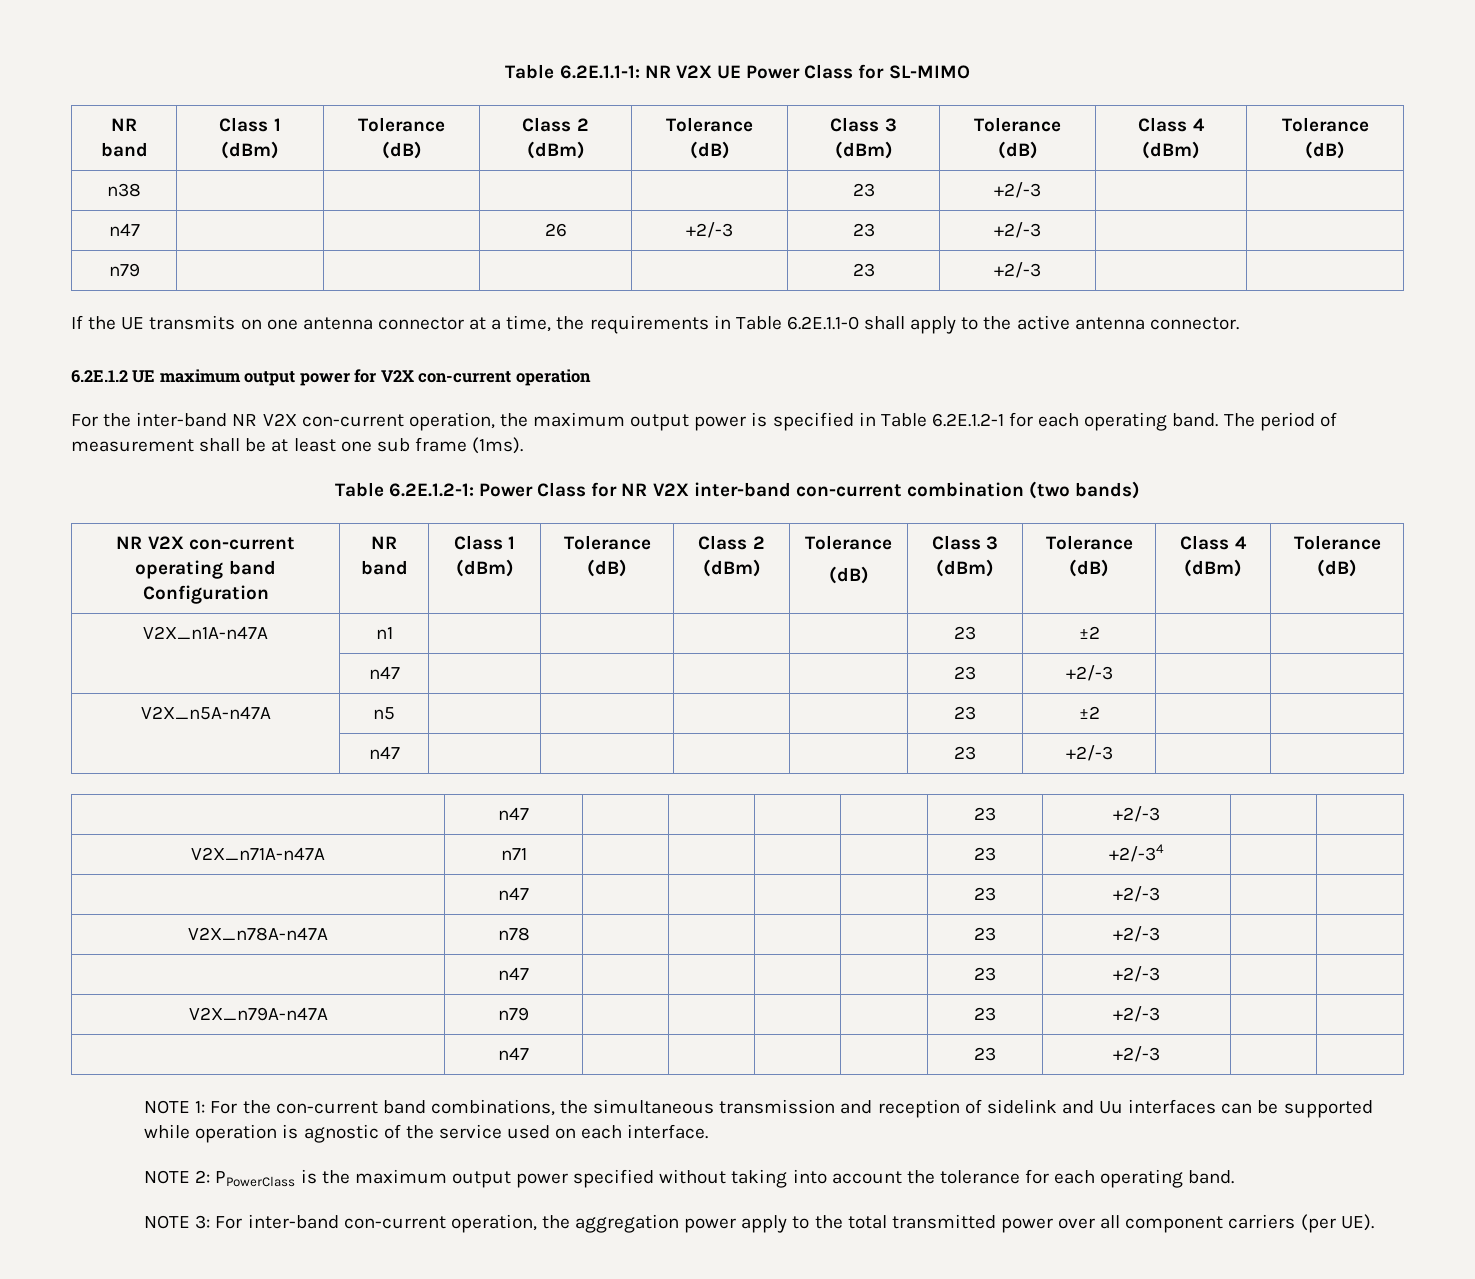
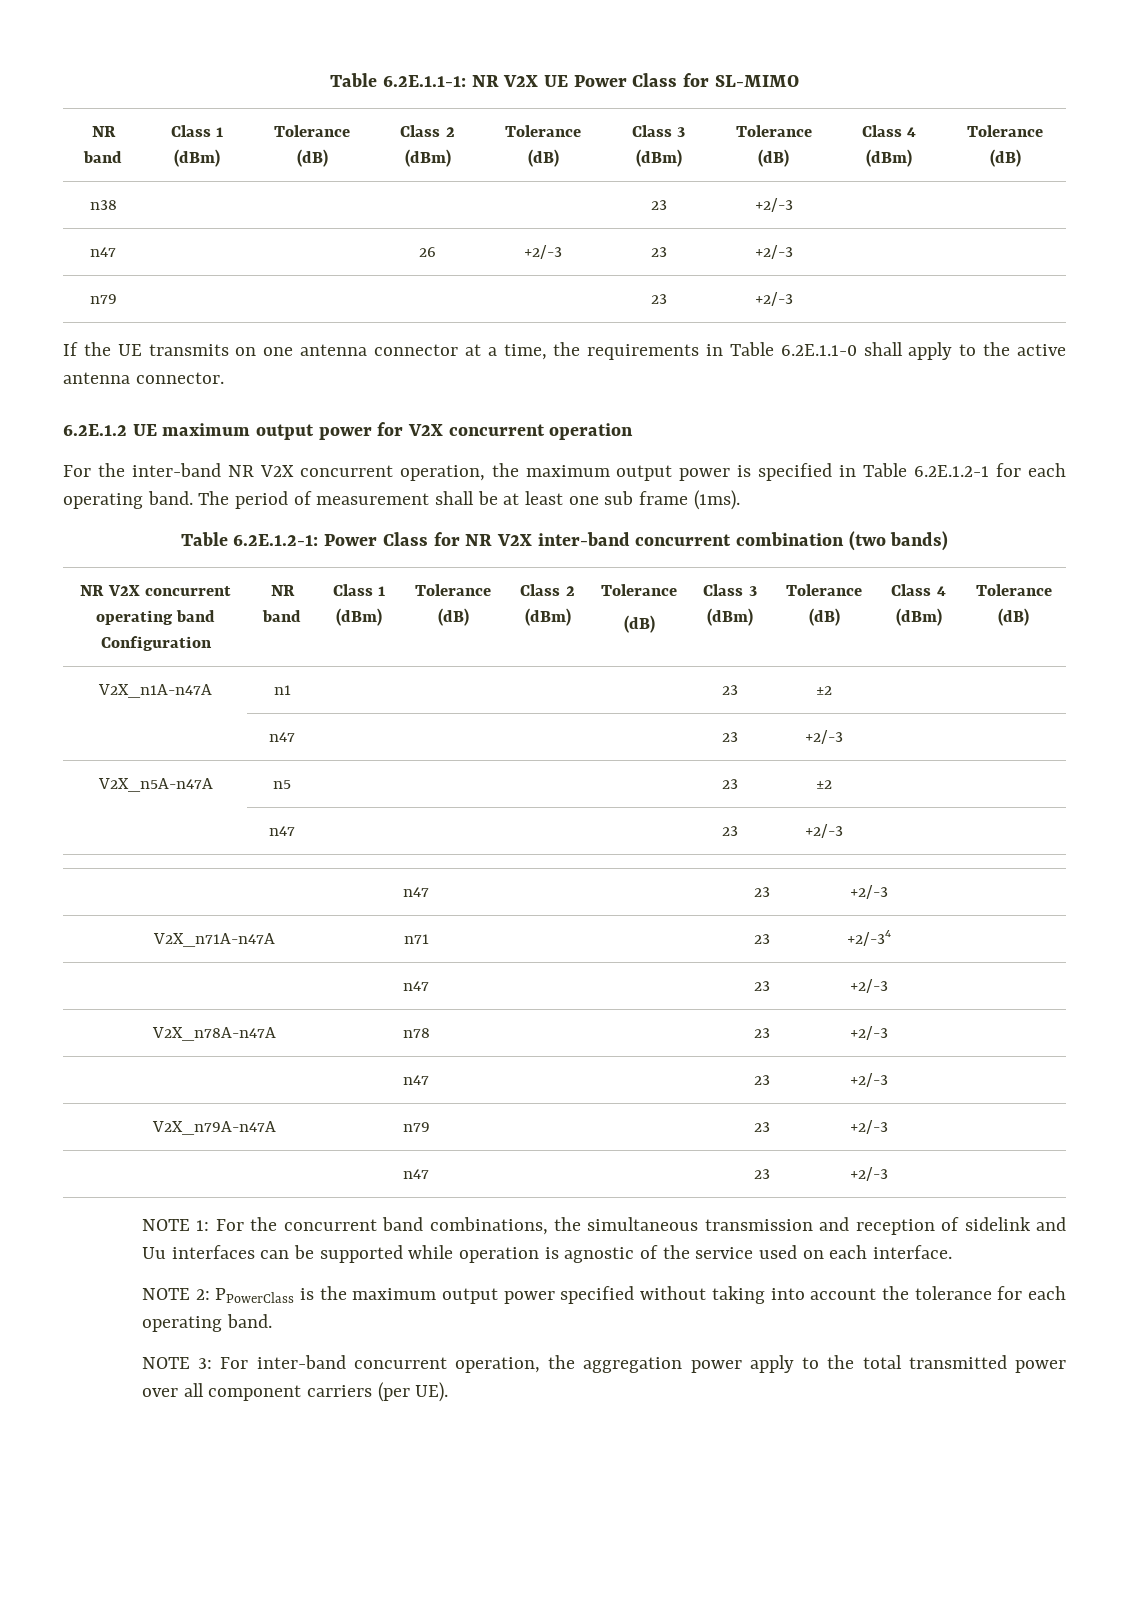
[418,371,512,383] con-current -> [448,424,545,436] concurrent
[301,414,404,427] con-current -> [299,465,393,477] concurrent
[795,484,902,497] con-current -> [635,534,732,546] concurrent
[188,537,295,550] con-current -> [144,586,231,596] concurrent
[275,1101,378,1114] con-current -> [283,1219,377,1231] concurrent
[343,1216,446,1229] con-current -> [353,1357,447,1369] concurrent

